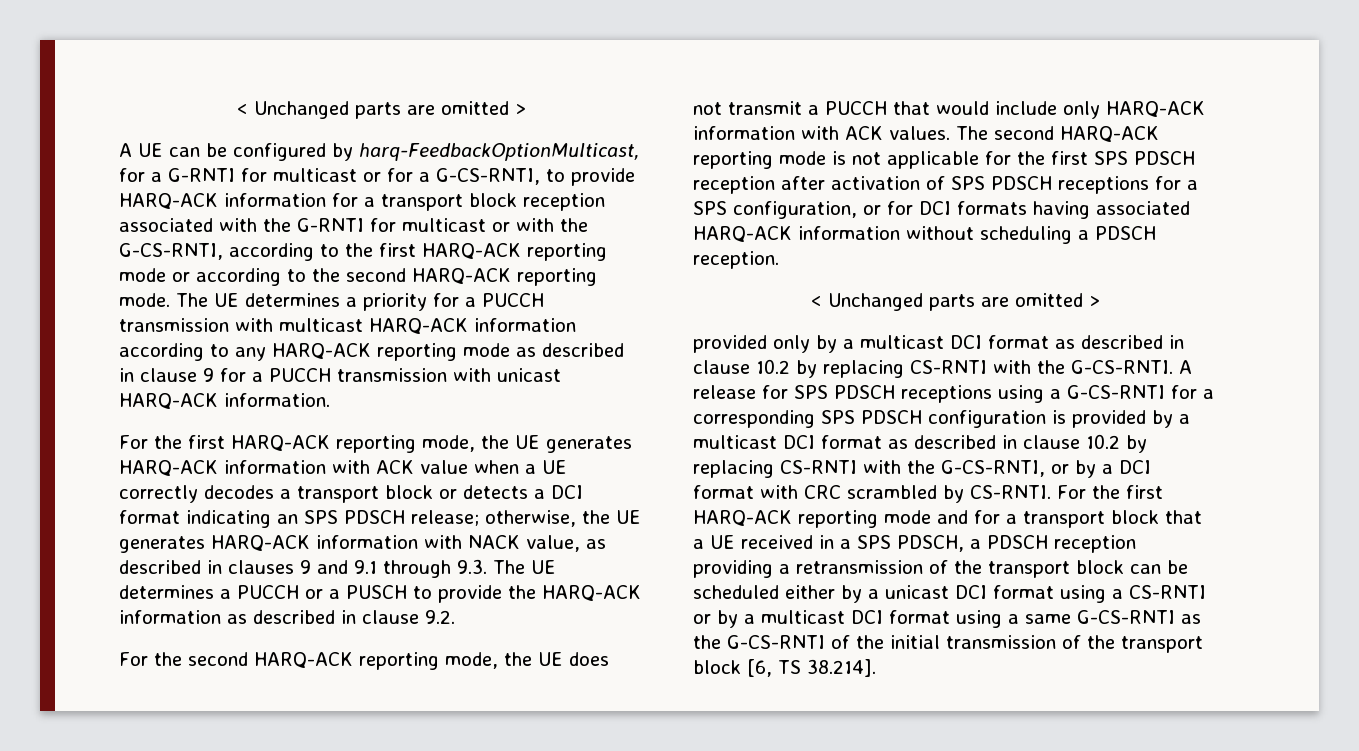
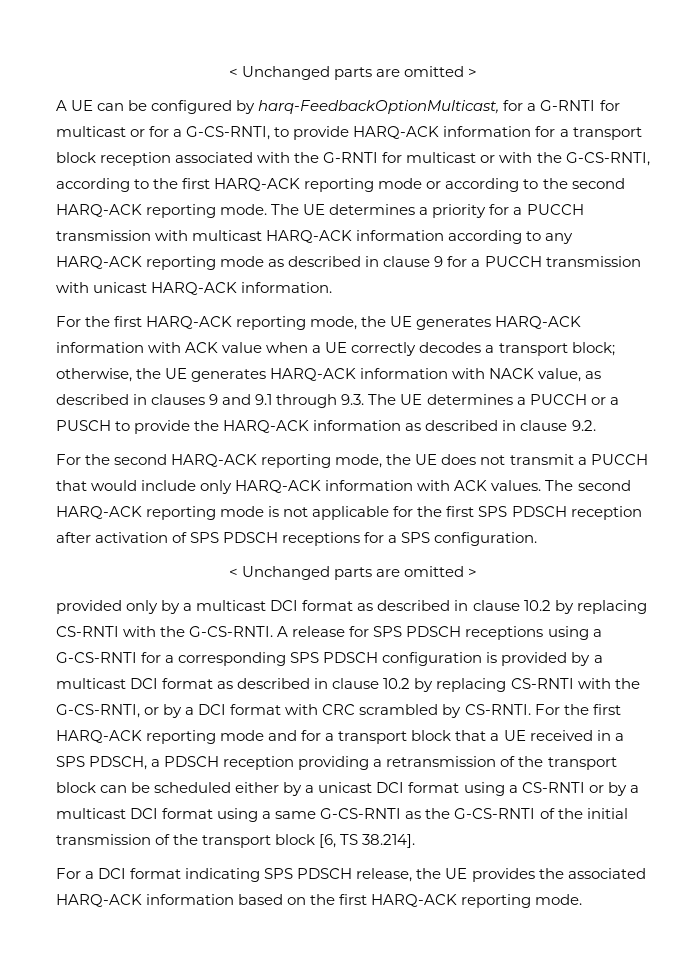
[385,485,583,499] [119,510,479,528] block or detects a DCI format indicating an SPS PDSCH release; -> [571,342,615,356] block;
[733,201,1190,219] [693,226,1156,244] [693,251,779,269] configuration, or for DCI formats having associated HARQ-ACK information without scheduling a PDSCH reception. -> [434,532,538,546] configuration.
(876, 668) none -> [56,868,646,882] [56,894,583,908] // For a DCI format indicating SPS PDSCH release, the UE provides the associated HARQ-ACK information based on the first HARQ-ACK reporting mode.

